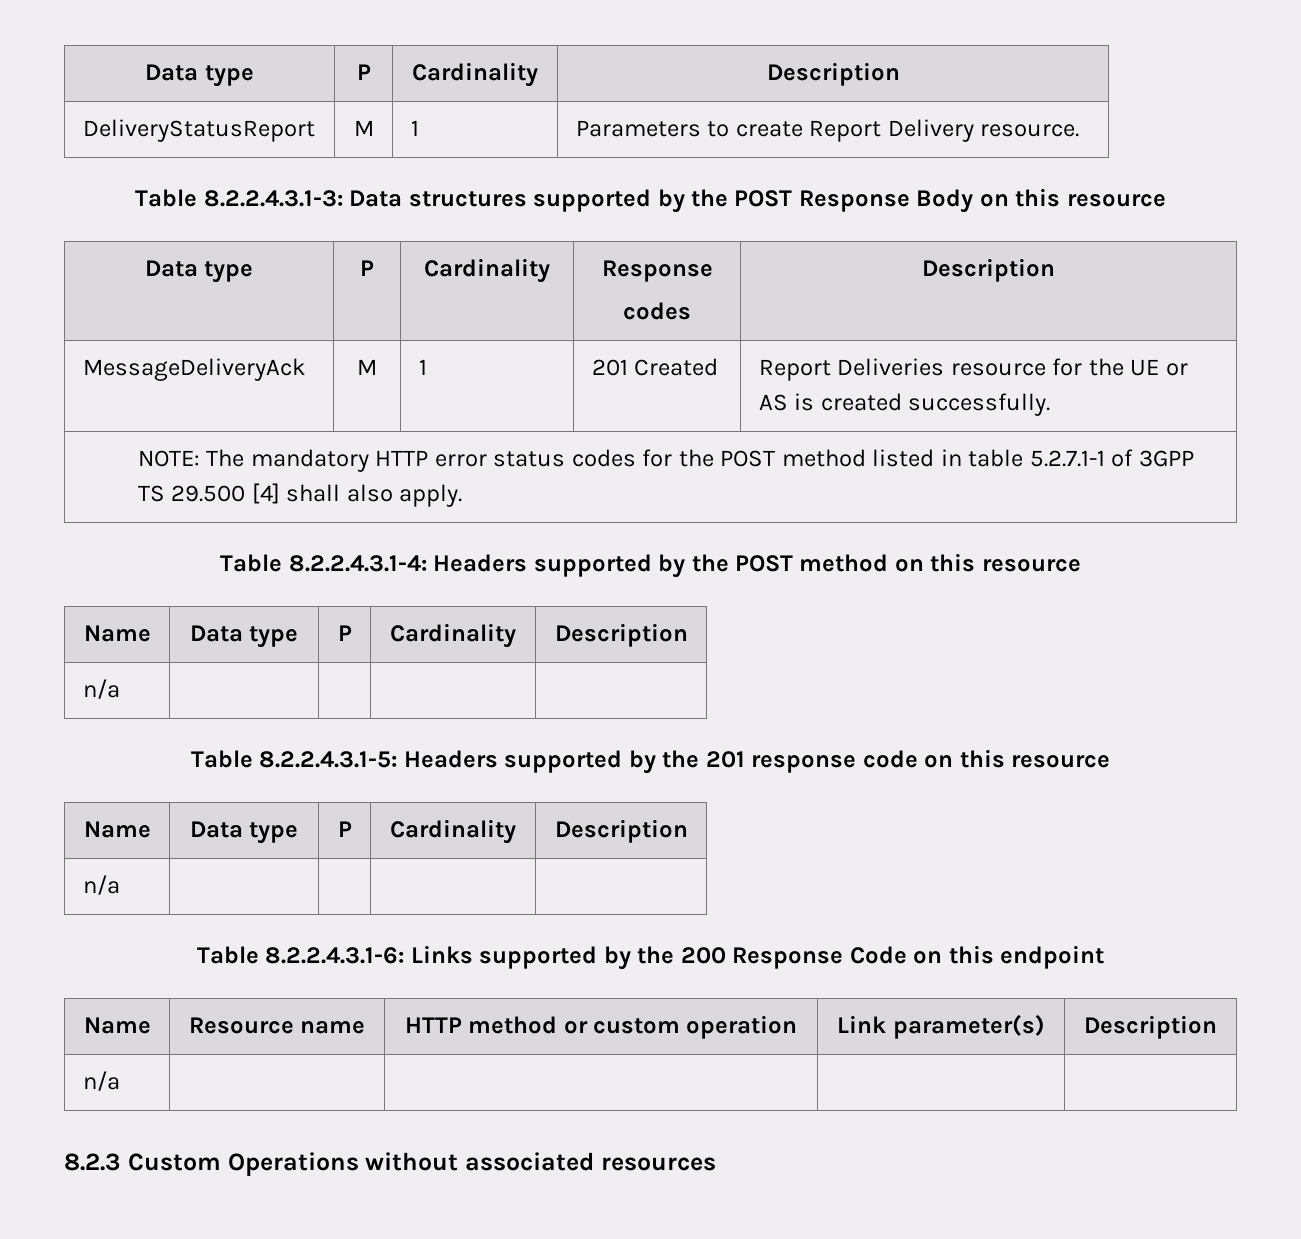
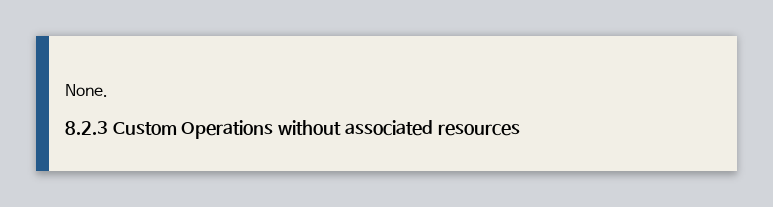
[145,64,254,87] [356,64,371,80] [412,62,538,87] [766,62,900,86] [82,119,315,142] [353,120,374,136] [410,120,419,136] [575,119,1080,142] [135,188,1166,213] [144,260,254,283] [360,260,374,276] [424,258,550,283] [601,260,713,282] [623,302,691,320] [922,258,1055,282] [82,358,306,381] [357,359,377,375] [418,359,427,375] [591,358,719,376] [758,358,1188,381] [758,393,1051,416] [137,449,1194,472] [137,483,463,507] [220,553,1081,578] [83,625,151,642] [189,625,299,648] [337,625,352,641] [390,623,516,648] [554,623,688,647] [82,679,120,699] [190,749,1111,774] [83,821,151,838] [189,821,299,844] [337,821,352,837] [390,819,516,844] [554,819,688,843] [82,875,120,895] [196,945,1105,970] [83,1017,151,1034] [188,1017,366,1034] [404,1015,798,1039] [837,1014,1045,1039] [1084,1015,1217,1039] [82,1071,120,1091] Data type | P | Cardinality | Description // DeliveryStatusReport | M | 1 | Parameters to create Report Delivery resource. // Table 8.2.2.4.3.1-3: Data structures supported by the POST Response Body on this resource // Data type | P | Cardinality | Response // codes | Description // MessageDeliveryAck | M | 1 | 201 Created | Report Deliveries resource for the UE or AS is created successfully. // NOTE: The mandatory HTTP error status codes for the POST method listed in table 5.2.7.1-1 of 3GPP TS 29.500 [4] shall also apply. // Table 8.2.2.4.3.1-4: Headers supported by the POST method on this resource // Name | Data type | P | Cardinality | Description // n/a | | | | // Table 8.2.2.4.3.1-5: Headers supported by the 201 response code on this resource // Name | Data type | P | Cardinality | Description // n/a | | | | // Table 8.2.2.4.3.1-6: Links supported by the 200 Response Code on this endpoint // Name | Resource name | HTTP method or custom operation | Link parameter(s) | Description // n/a | | | | -> [65,84,108,97] None.

